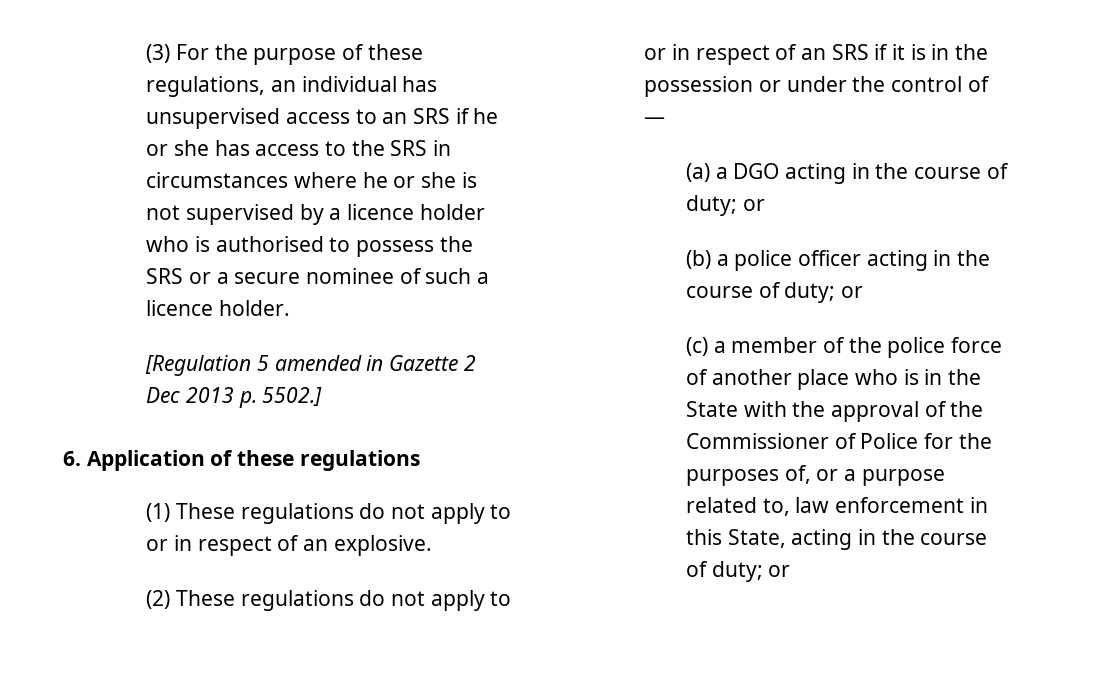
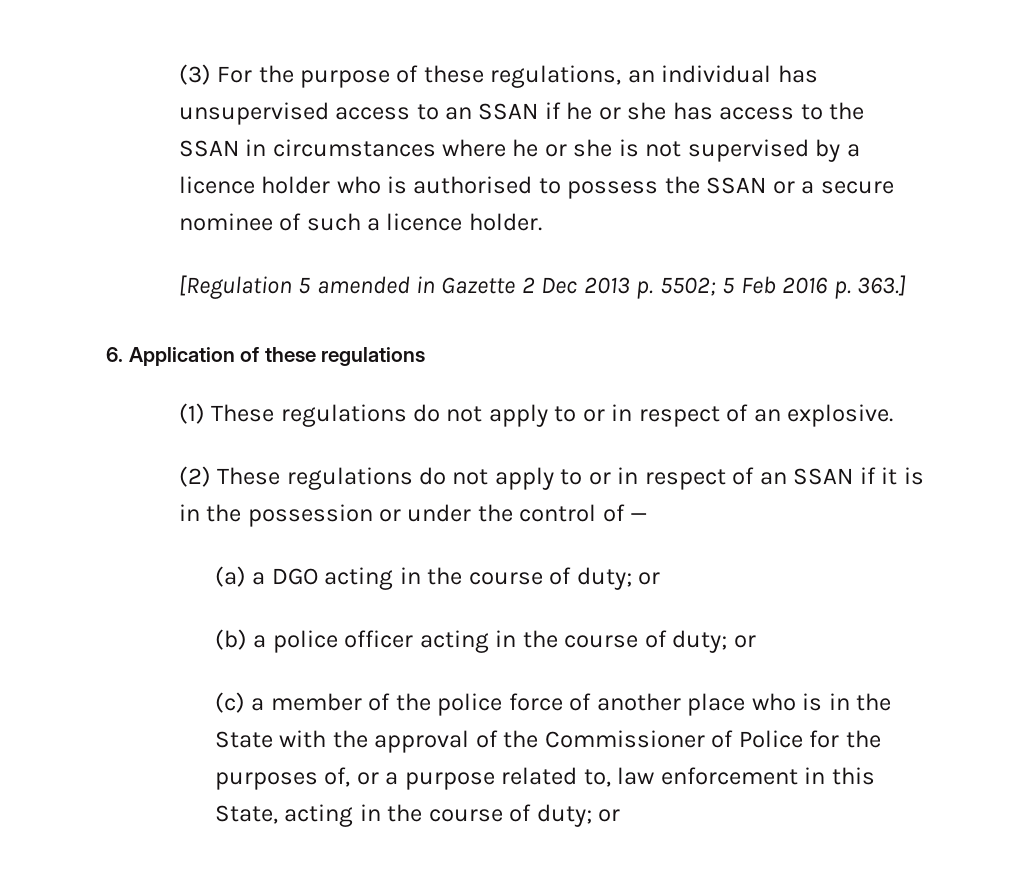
[412,108,450,124] SRS -> [478,103,539,120] SSAN
[390,140,428,156] SRS -> [178,140,239,157] SSAN
[146,268,184,284] SRS -> [706,177,767,194] SSAN
[262,387,323,406] 5502.] -> [659,275,907,299] 5502; 5 Feb 2016 p. 363.]
[831,44,869,60] SRS -> [793,468,854,485] SSAN

